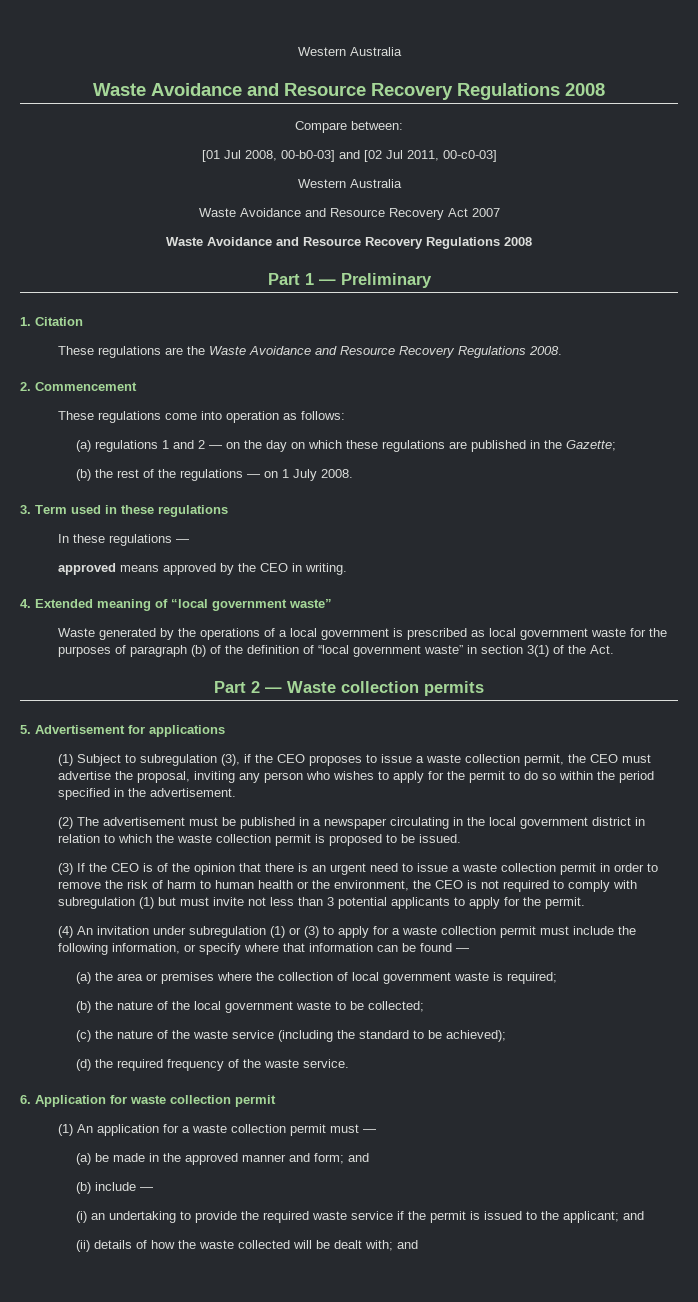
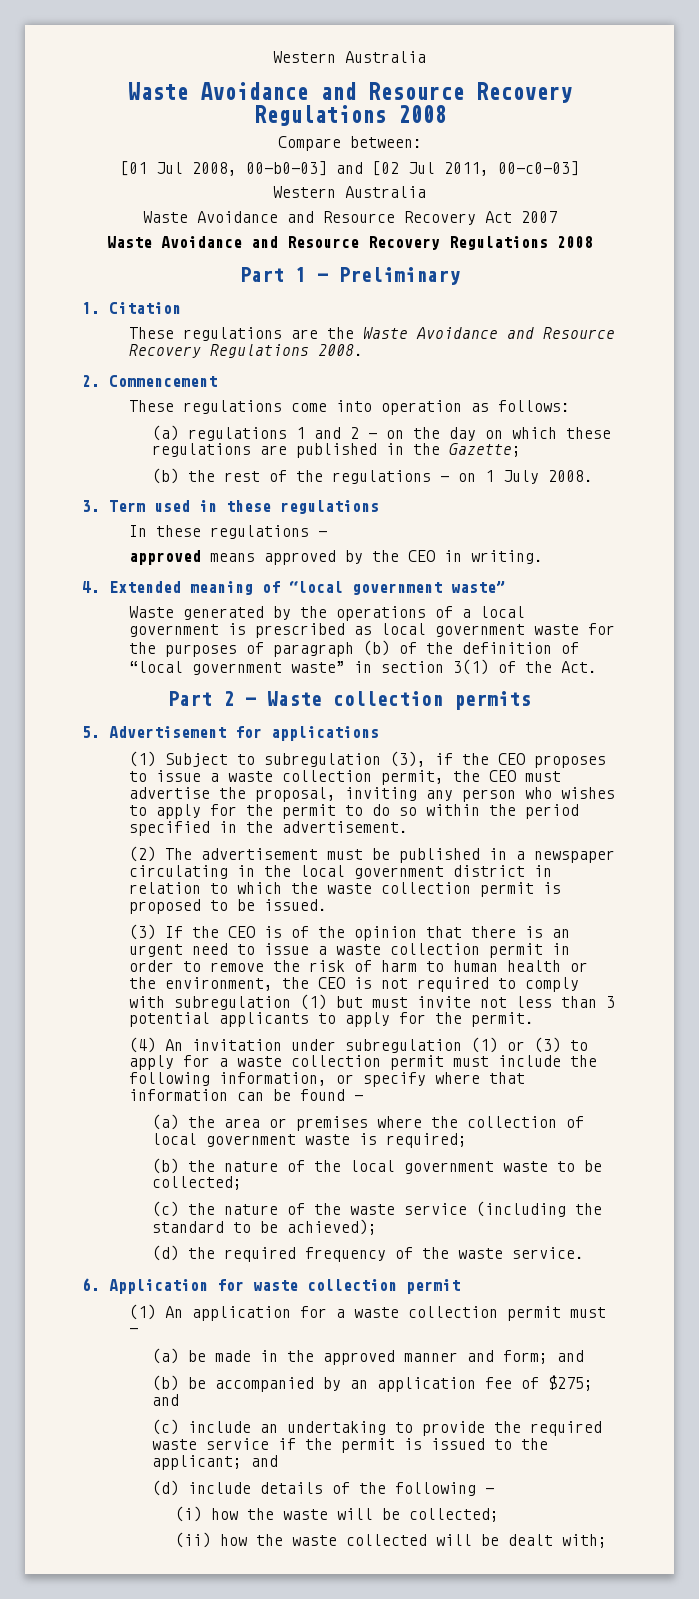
[95,1182,154,1191] [76,1211,88,1223] include — // (i) -> [187,1375,593,1392] [151,1394,179,1406] [151,1419,251,1435] be accompanied by an application fee of $275; and // (c) include
[76,1240,148,1252] (ii) details of -> [151,1480,494,1496] [175,1506,500,1522] [175,1532,212,1548] (d) include details of the following — // (i) how the waste will be collected; // (ii)
[397,1240,419,1249] and -> (608, 1541) none

